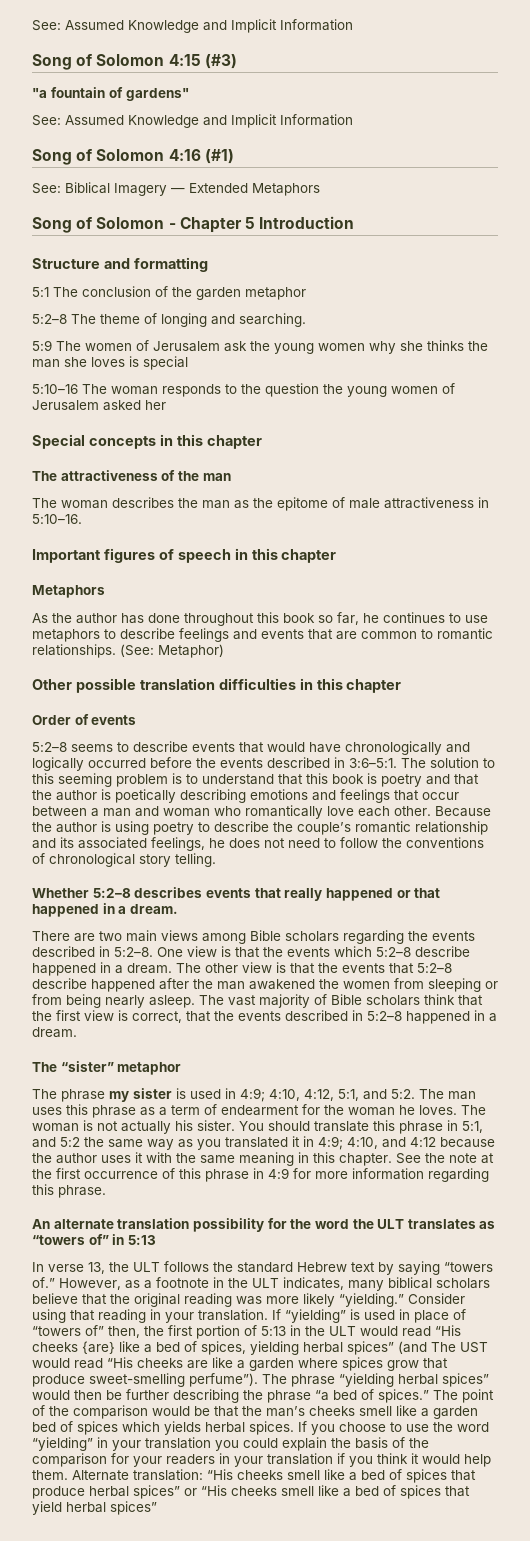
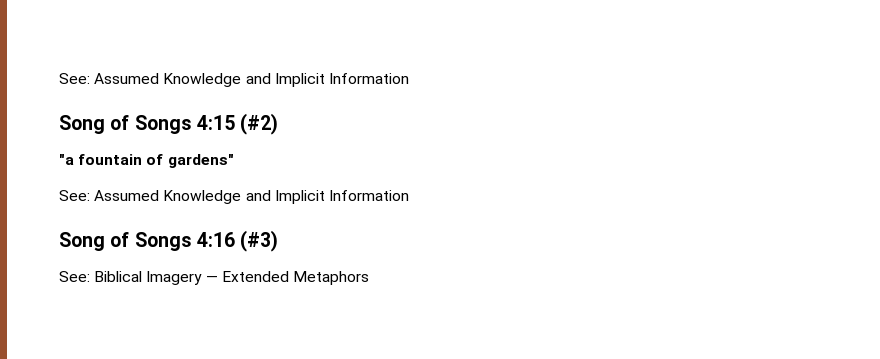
[32,19,353,33] [32,54,237,70] See: Assumed Knowledge and Implicit Information // Song of Solomon 4:15 (#3) -> [59,73,409,87] [59,113,279,135] See: Assumed Knowledge and Implicit Information // Song of Songs 4:15 (#2)
[96,149,234,164] Solomon 4:16 (#1) -> [134,230,279,252] Songs 4:16 (#3)
[32,216,355,233] [32,257,208,272] [32,286,306,300] [32,313,306,327] [32,340,488,354] [32,356,188,370] [32,383,455,397] [32,400,166,411] [32,434,262,449] [32,470,231,481] [32,497,489,511] [32,514,82,524] [32,548,337,563] [32,585,105,598] [32,612,488,626] [32,628,493,642] [32,644,224,658] [32,678,402,693] [32,714,137,725] [32,741,470,755] [32,757,495,771] [32,773,479,787] [32,789,459,803] [32,805,491,819] [32,821,488,835] [32,837,484,851] [32,853,216,867] [32,887,441,901] [32,903,178,917] [32,930,475,944] [32,946,470,958] [32,962,452,976] [32,978,498,992] [32,994,483,1008] [32,1010,497,1024] [32,1027,77,1038] [32,1061,182,1075] [32,1088,476,1102] [32,1104,486,1118] [32,1120,483,1134] [32,1136,495,1150] [32,1152,494,1166] [32,1168,489,1182] [32,1184,106,1198] [32,1218,496,1232] [32,1234,156,1245] [32,1261,493,1275] [32,1277,490,1291] [32,1293,465,1307] [32,1309,466,1323] [32,1325,461,1339] [32,1341,488,1355] [32,1357,448,1371] [32,1373,489,1387] [32,1389,494,1403] [32,1405,478,1419] [32,1421,489,1435] [32,1437,429,1451] [32,1453,491,1467] [32,1469,476,1483] [32,1485,470,1499] [32,1501,157,1515] // Song of Solomon - Chapter 5 Introduction // Structure and formatting // 5:1 The conclusion of the garden metaphor // 5:2–8 The theme of longing and searching. // 5:9 The women of Jerusalem ask the young women why she thinks the man she loves is special // 5:10–16 The woman responds to the question the young women of Jerusalem asked her // Special concepts in this chapter // The attractiveness of the man // The woman describes the man as the epitome of male attractiveness in 5:10–16. // Important figures of speech in this chapter // Metaphors // As the author has done throughout this book so far, he continues to use metaphors to describe feelings and events that are common to romantic relationships. (See: Metaphor) // Other possible translation difficulties in this chapter // Order of events // 5:2–8 seems to describe events that would have chronologically and logically occurred before the events described in 3:6–5:1. The solution to this seeming problem is to understand that this book is poetry and that the author is poetically describing emotions and feelings that occur between a man and woman who romantically love each other. Because the author is using poetry to describe the couple’s romantic relationship and its associated feelings, he does not need to follow the conventions of chronological story telling. // Whether 5:2–8 describes events that really happened or that happened in a dream. // There are two main views among Bible scholars regarding the events described in 5:2–8. One view is that the events which 5:2–8 describe happened in a dream. The other view is that the events that 5:2–8 describe happened after the man awakened the women from sleeping or from being nearly asleep. The vast majority of Bible scholars think that the first view is correct, that the events described in 5:2–8 happened in a dream. // The “sister” metaphor // The phrase my sister is used in 4:9; 4:10, 4:12, 5:1, and 5:2. The man uses this phrase as a term of endearment for the woman he loves. The woman is not actually his sister. You should translate this phrase in 5:1, and 5:2 the same way as you translated it in 4:9; 4:10, and 4:12 because the author uses it with the same meaning in this chapter. See the note at the first occurrence of this phrase in 4:9 for more information regarding this phrase. // An alternate translation possibility for the word the ULT translates as “towers of” in 5:13 // In verse 13, the ULT follows the standard Hebrew text by saying “towers of.” However, as a footnote in the ULT indicates, many biblical scholars believe that the original reading was more likely “yielding.” Consider using that reading in your translation. If “yielding” is used in place of “towers of” then, the first portion of 5:13 in the ULT would read “His cheeks {are} like a bed of spices, yielding herbal spices” (and The UST would read “His cheeks are like a garden where spices grow that produce sweet-smelling perfume”). The phrase “yielding herbal spices” would then be further describing the phrase “a bed of spices.” The point of the comparison would be that the man’s cheeks smell like a garden bed of spices which yields herbal spices. If you choose to use the word “yielding” in your translation you could explain the basis of the comparison for your readers in your translation if you think it would help them. Alternate translation: “His cheeks smell like a bed of spices that produce herbal spices” or “His cheeks smell like a bed of spices that yield herbal spices” -> (369, 278) none

